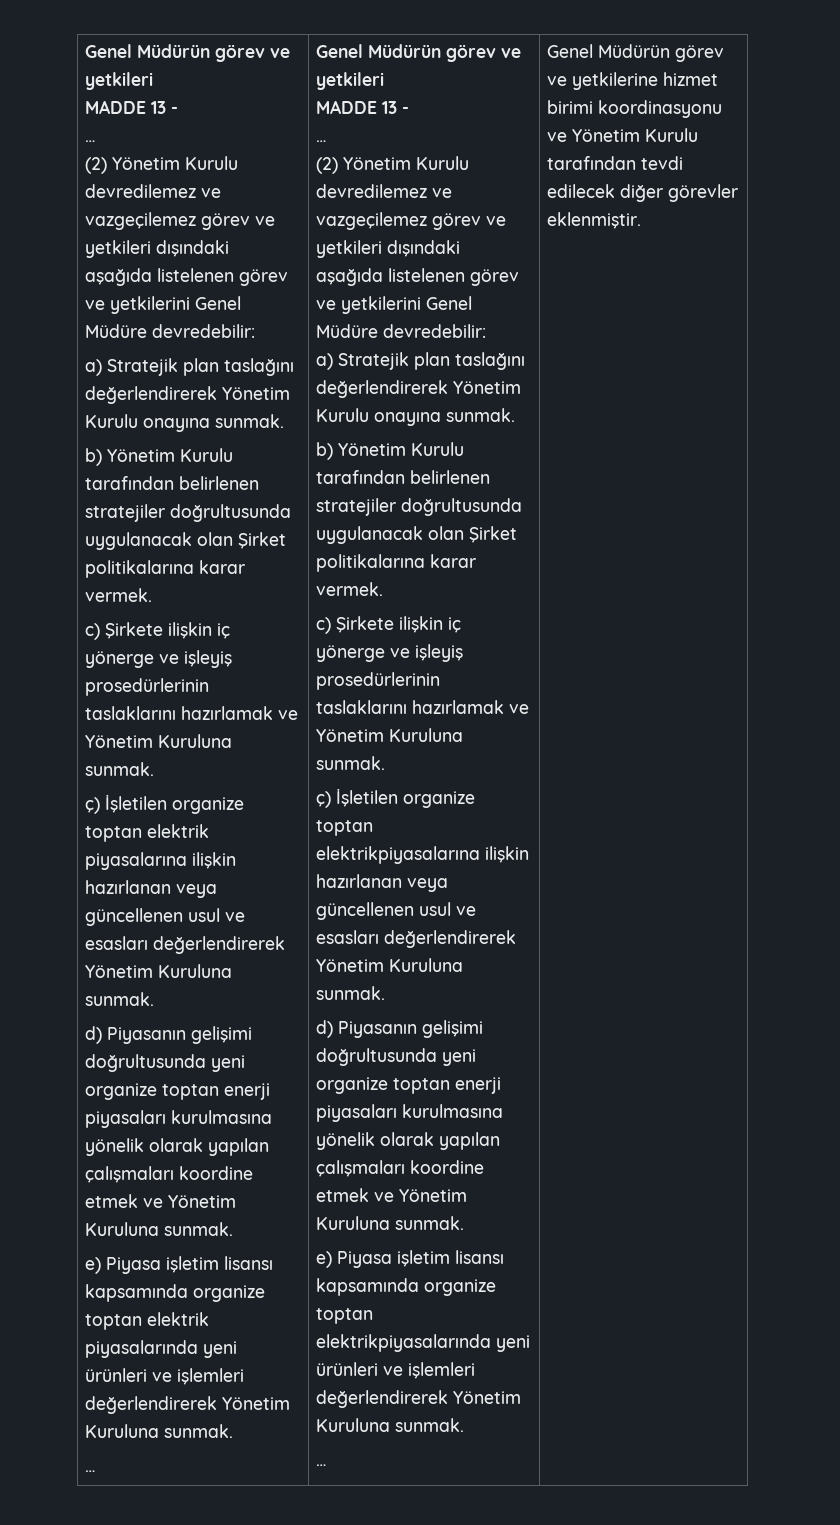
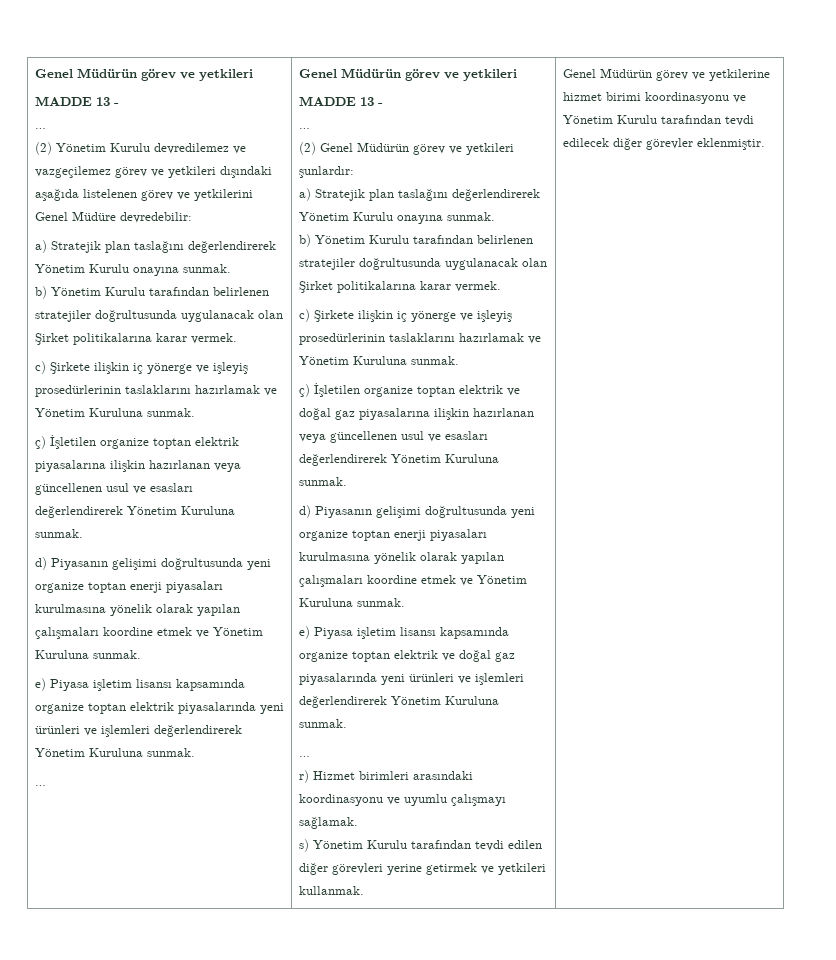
[343,156,470,170] [316,184,453,198] [316,212,507,230] [316,240,461,258] [316,268,520,286] [316,296,473,314] [316,324,487,338] Yönetim Kurulu devredilemez ve vazgeçilemez görev ve yetkileri dışındaki aşağıda listelenen görev ve yetkilerini Genel Müdüre devredebilir: -> [319,142,514,155] [298,166,354,178] Genel Müdürün görev ve yetkileri şunlardır:
[316,846,481,864] elektrikpiyasalarına -> [458,385,520,396] [298,408,430,420] elektrik ve doğal gaz piyasalarına
[316,1334,531,1352] [316,1362,476,1379] [316,1390,522,1408] [316,1418,465,1432] [316,1464,327,1466] elektrikpiyasalarında yeni ürünleri ve işlemleri değerlendirerek Yönetim Kuruluna sunmak. // … -> [393,650,515,662] [298,673,524,685] [298,696,499,708] [298,719,347,728] [298,756,310,757] [298,770,473,783] [298,794,506,806] [298,817,358,829] [298,839,542,852] [298,863,546,875] [298,886,364,895] elektrik ve doğal gaz piyasalarında yeni ürünleri ve işlemleri değerlendirerek Yönetim Kuruluna sunmak. // … // r) Hizmet birimleri arasındaki koordinasyonu ve uyumlu çalışmayı sağlamak. // s) Yönetim Kurulu tarafından tevdi edilen diğer görevleri yerine getirmek ve yetkileri kullanmak.

